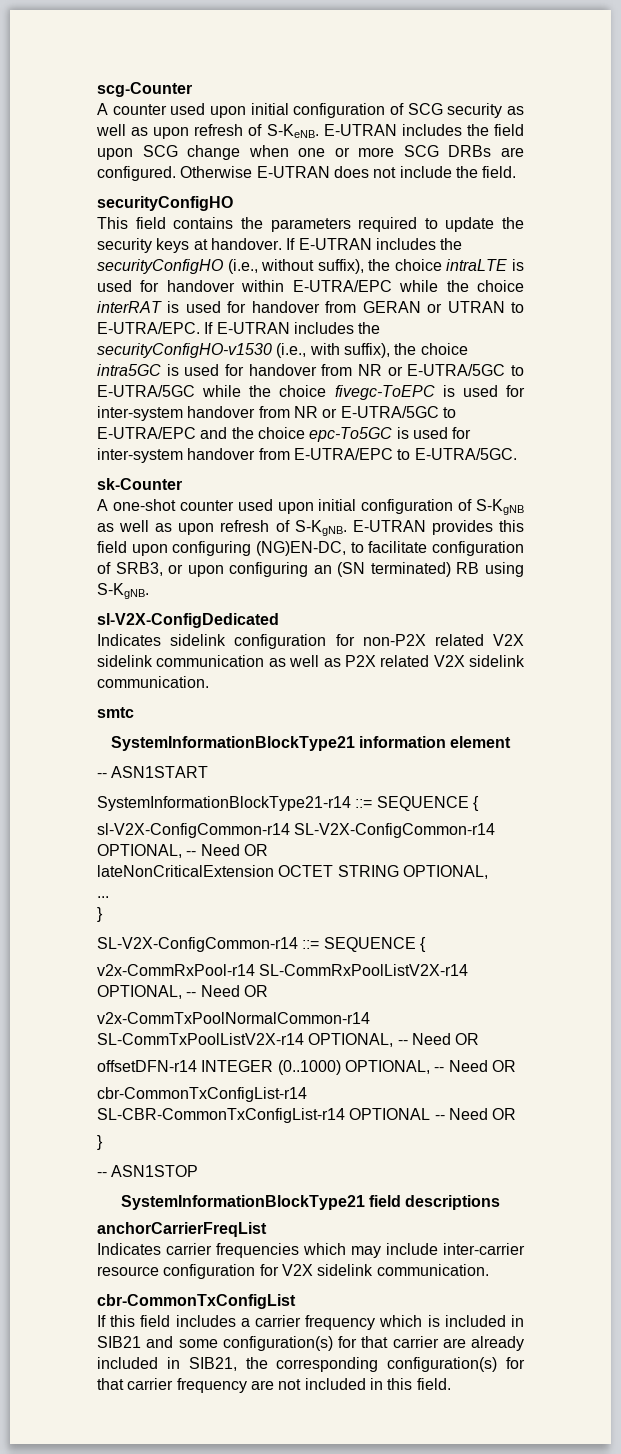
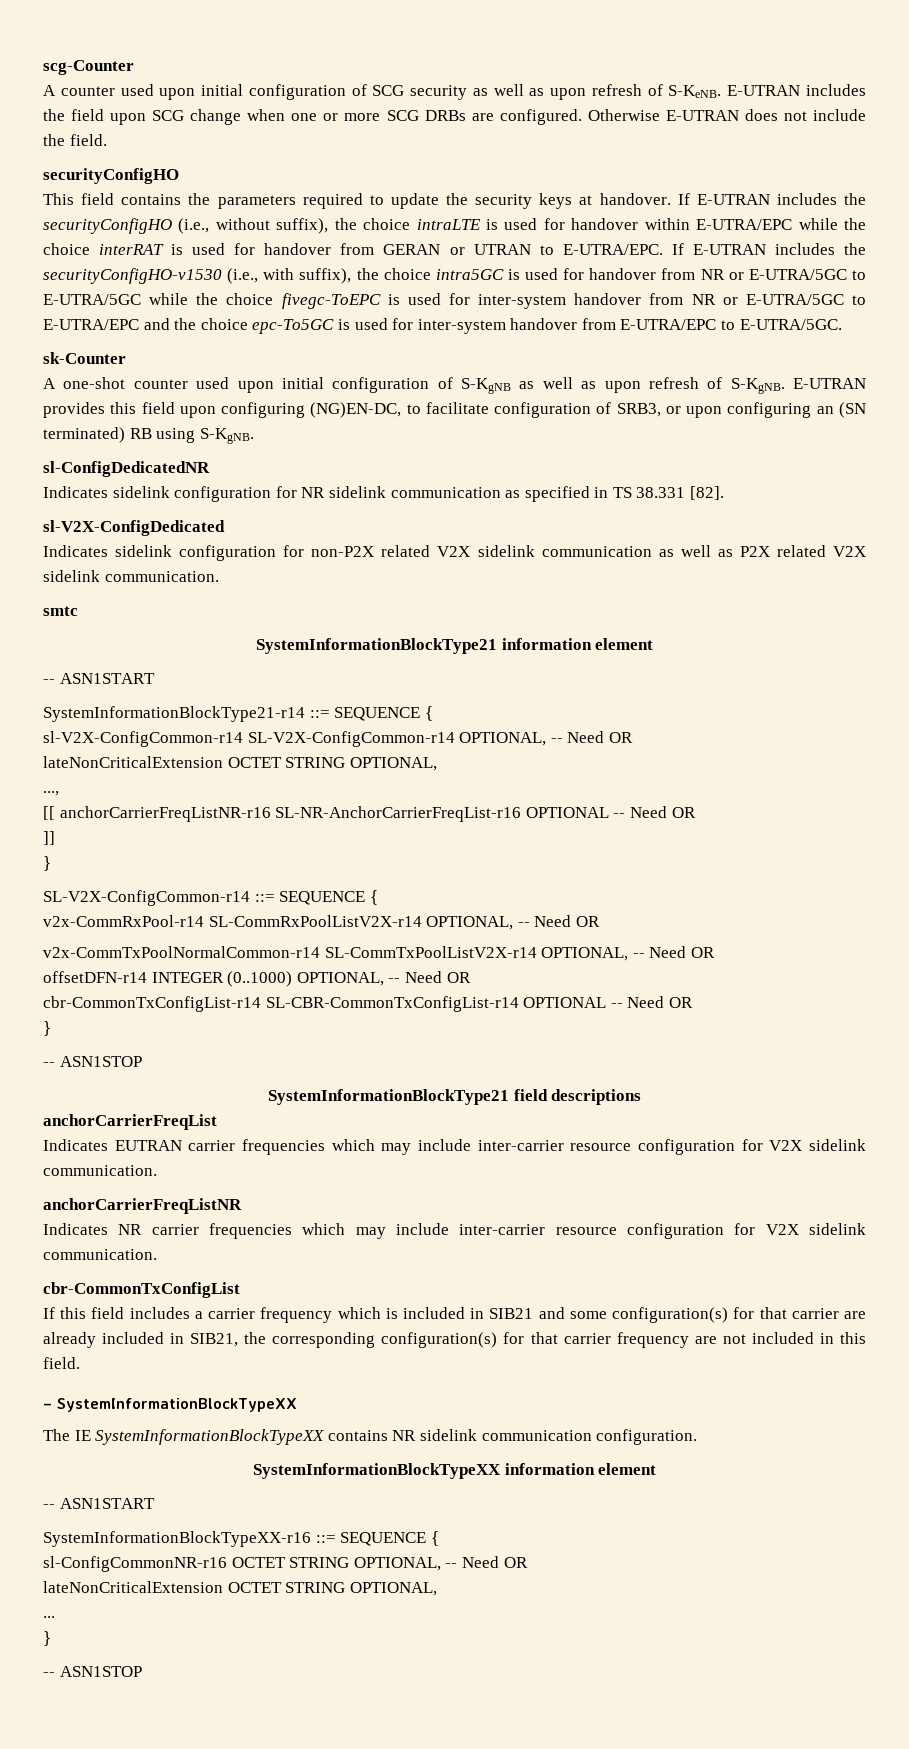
(149, 591) none -> [43,461,210,477] [43,486,725,502] // sl-ConfigDedicatedNR // Indicates sidelink configuration for NR sidelink communication as specified in TS 38.331 [82].
[97,896,109,898] ... -> [43,791,59,796] [43,806,696,822] [43,831,55,845] ..., // [[ anchorCarrierFreqListNR-r16 SL-NR-AnchorCarrierFreqList-r16 OPTIONAL -- Need OR // ]]
(161, 1249) none -> [114,1139,866,1155] [43,1165,157,1176] [43,1198,242,1214] [43,1223,143,1235] EUTRAN carrier frequencies which may include inter-carrier resource configuration for V2X sidelink communication. // anchorCarrierFreqListNR // Indicates NR
(451, 1384) none -> [43,1398,297,1412] [43,1429,698,1445] [252,1463,657,1479] [43,1498,155,1509] [43,1531,439,1547] [43,1556,528,1572] [43,1581,437,1596] [43,1616,55,1618] [43,1631,51,1646] [43,1666,142,1677] // – SystemInformationBlockTypeXX // The IE SystemInformationBlockTypeXX contains NR sidelink communication configuration. // SystemInformationBlockTypeXX information element // -- ASN1START // SystemInformationBlockTypeXX-r16 ::= SEQUENCE { // sl-ConfigCommonNR-r16 OCTET STRING OPTIONAL, -- Need OR // lateNonCriticalExtension OCTET STRING OPTIONAL, // ... // } // -- ASN1STOP

